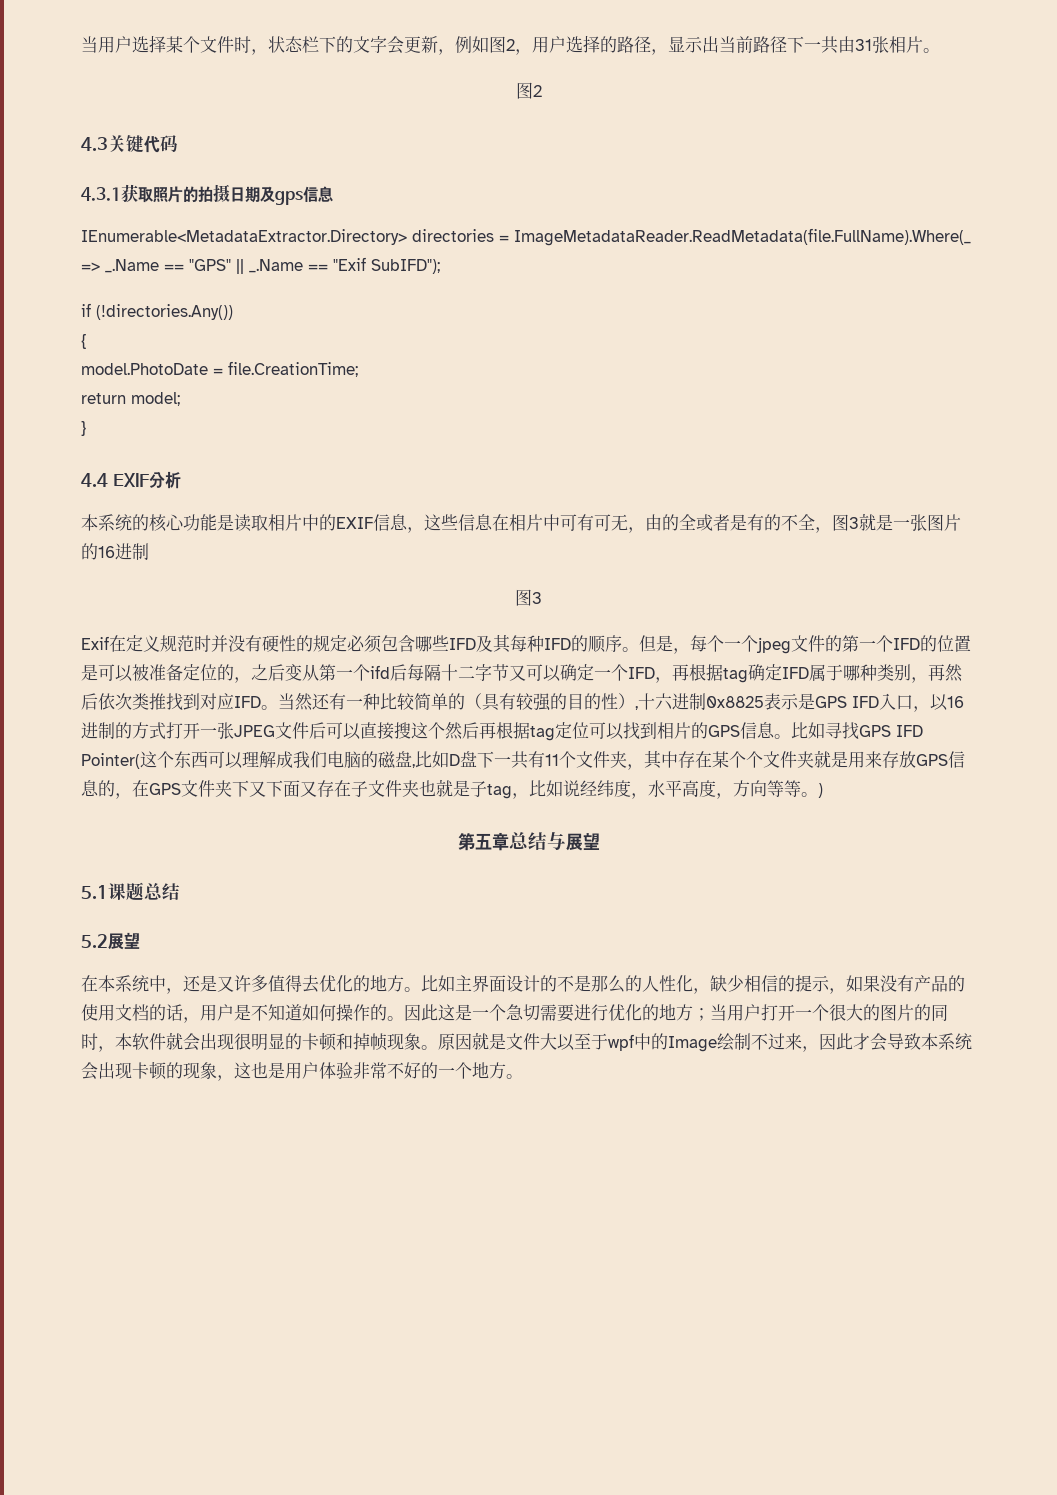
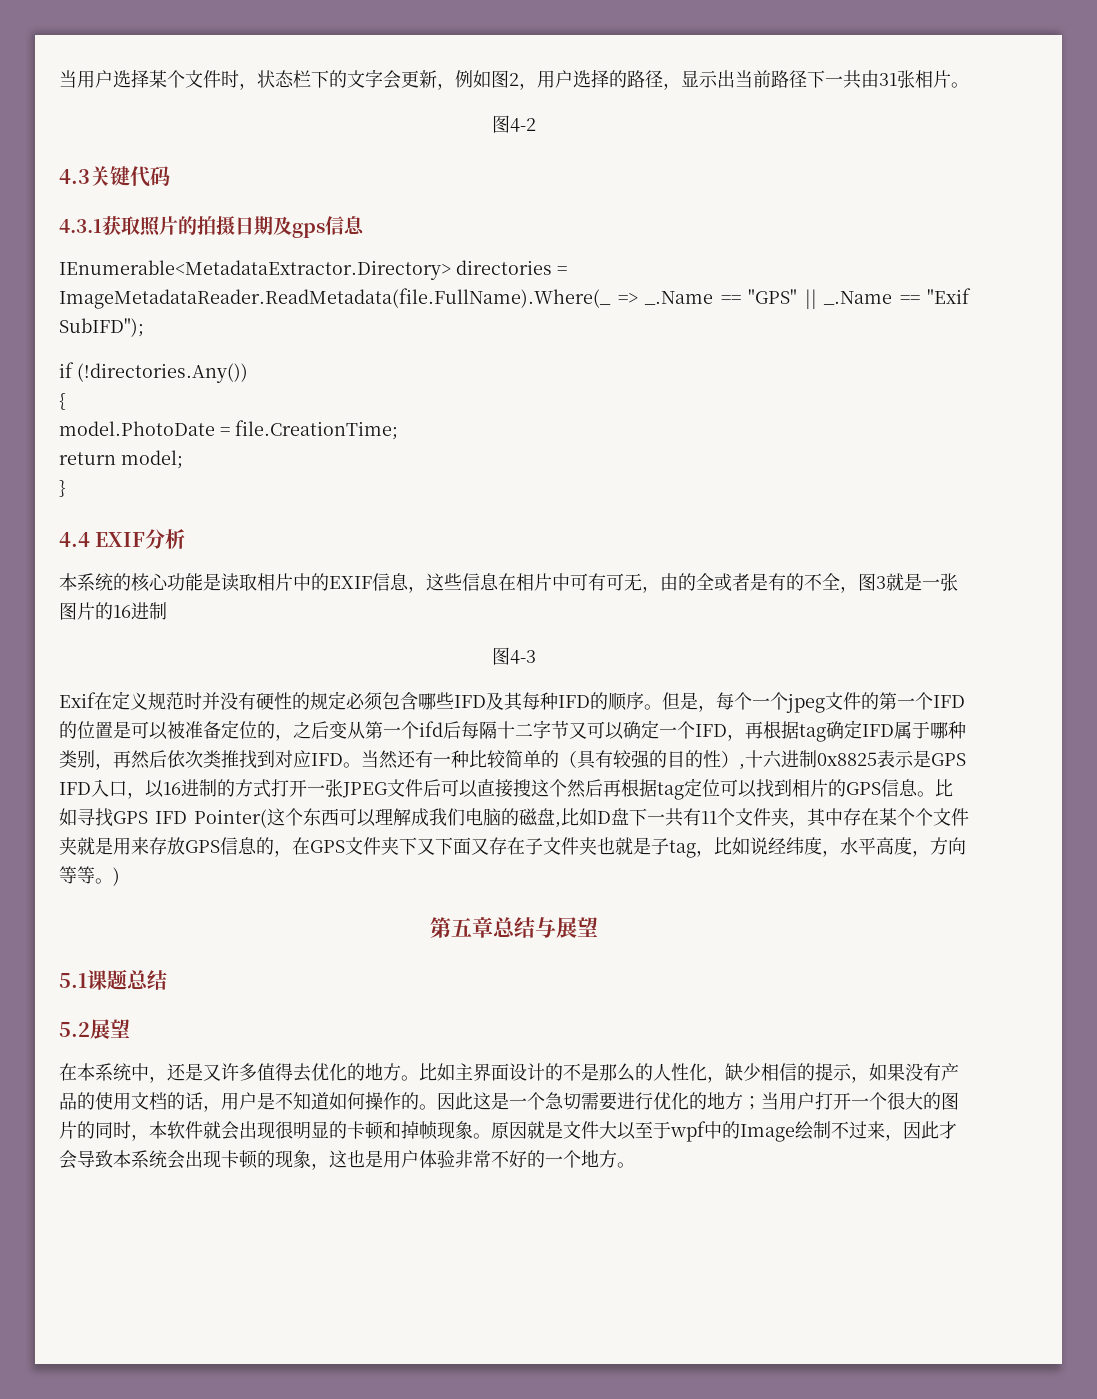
[532,85,542,97] 2 -> [510,118,536,132] 4-2
[532,592,542,604] 3 -> [510,650,536,664] 4-3

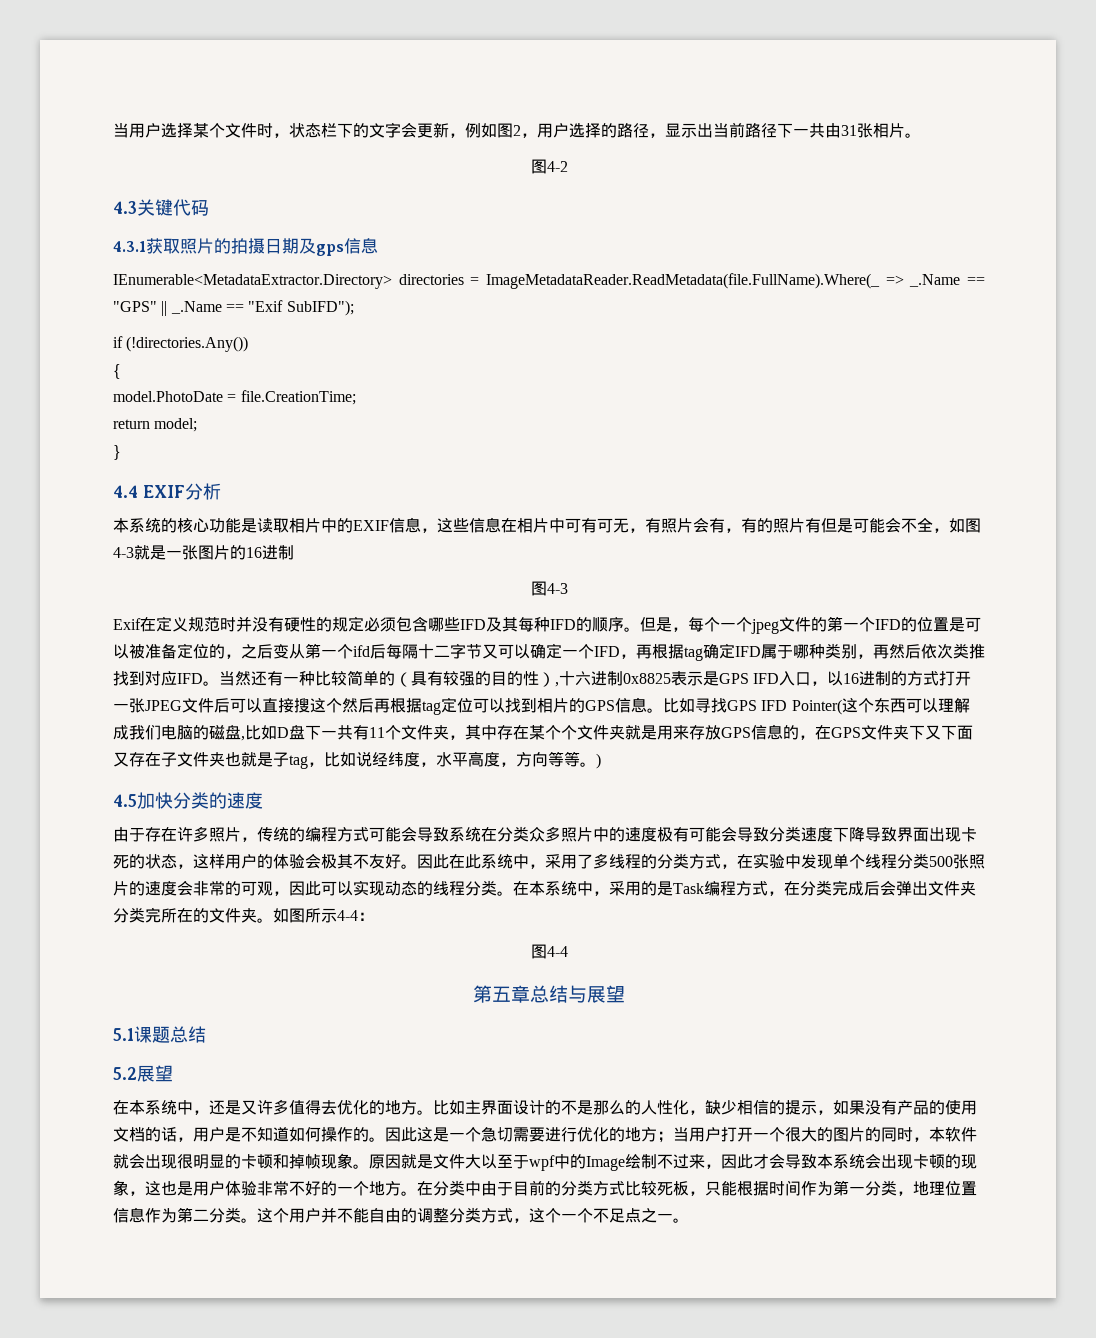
[660,573,886,593] 由的全或者是有的不全，图3 -> [645,517,981,533] [113,547,134,558] 有照片会有，有的照片有但是可能会不全，如图4-3
(120, 876) none -> [113,792,263,809] [113,826,977,842] [113,853,985,869] [113,880,976,896] [113,907,374,923] [530,944,568,959] // 4.5加快分类的速度 // 由于存在许多照片，传统的编程方式可能会导致系统在分类众多照片中的速度极有可能会导致分类速度下降导致界面出现卡死的状态，这样用户的体验会极其不友好。因此在此系统中，采用了多线程的分类方式，在实验中发现单个线程分类500张照片的速度会非常的可观，因此可以实现动态的线程分类。在本系统中，采用的是Task编程方式，在分类完成后会弹出文件夹分类完所在的文件夹。如图所示4-4： // 图4-4
(635, 1165) none -> [417,1180,977,1196] [113,1207,689,1223] 在分类中由于目前的分类方式比较死板，只能根据时间作为第一分类，地理位置信息作为第二分类。这个用户并不能自由的调整分类方式，这个一个不足点之一。

